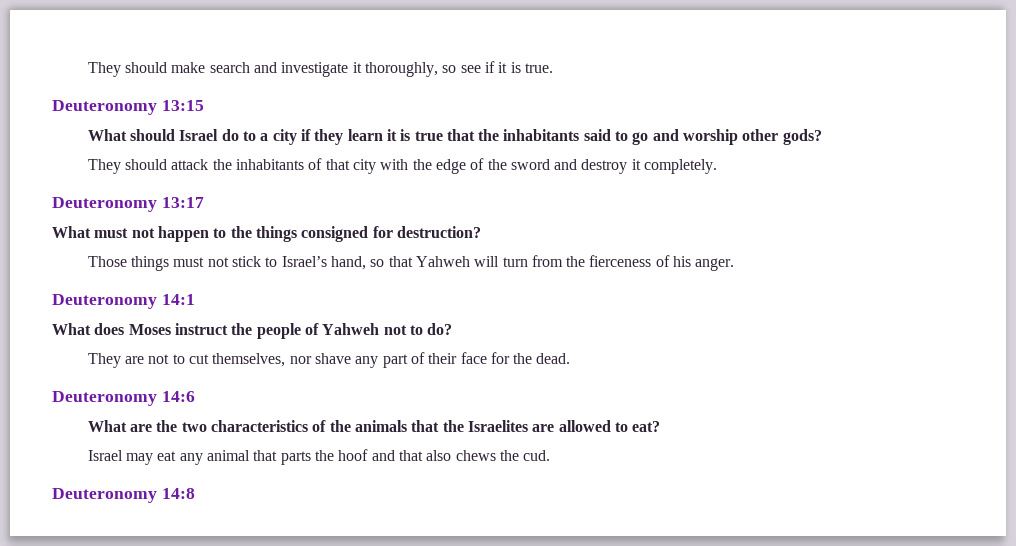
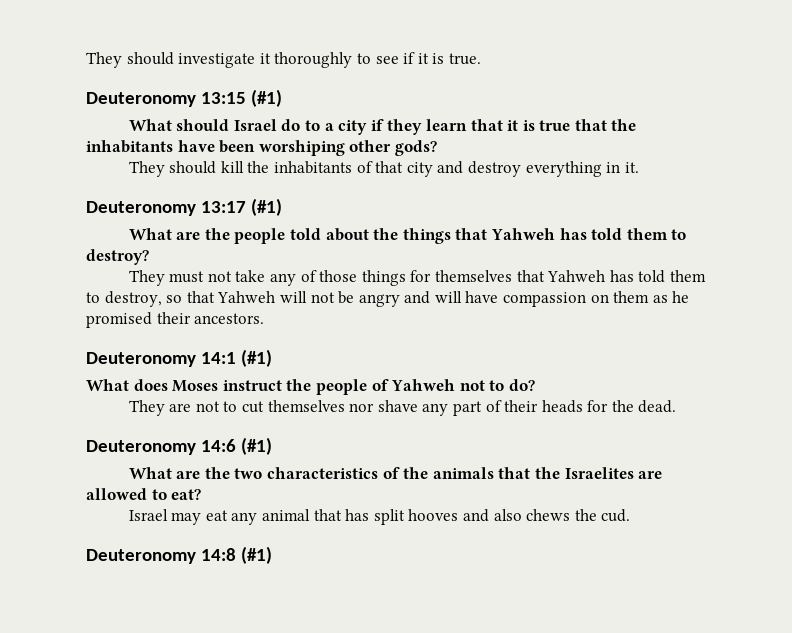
[87,62,457,77] They should make search and investigate it thoroughly, so -> [86,52,371,68] They should investigate it thoroughly to
(204, 105) none -> [250,89,282,107] (#1)
(383, 135) none -> [470,119,503,131] that
[583,129,739,145] said to go and worship -> [177,140,345,156] have been worshiping
[171,159,209,170] attack -> [220,161,244,173] kill
[380,158,718,174] with the edge of the sword and destroy it completely. -> [437,161,639,177] and destroy everything in it.
[52,226,481,242] [87,255,735,271] // What must not happen to the things consigned for destruction? // Those things must not stick to Israel’s hand, so that Yahweh will turn from the fierceness of his anger. -> [250,198,282,216] [128,228,687,244] [86,249,149,265] [128,270,706,286] [86,291,690,307] [86,312,265,328] (#1) // What are the people told about the things that Yahweh has told them to destroy? // They must not take any of those things for themselves that Yahweh has told them to destroy, so that Yahweh will not be angry and will have compassion on them as he promised their ancestors.
(195, 299) none -> [240,349,272,367] (#1)
[212,353,286,367] themselves, -> [267,400,345,412] themselves
[460,352,487,364] face -> [541,400,583,413] heads
(195, 396) none -> [240,437,272,455] (#1)
[280,449,423,465] parts the hoof and that -> [345,509,489,525] has split hooves and
(195, 493) none -> [240,546,272,564] (#1)

